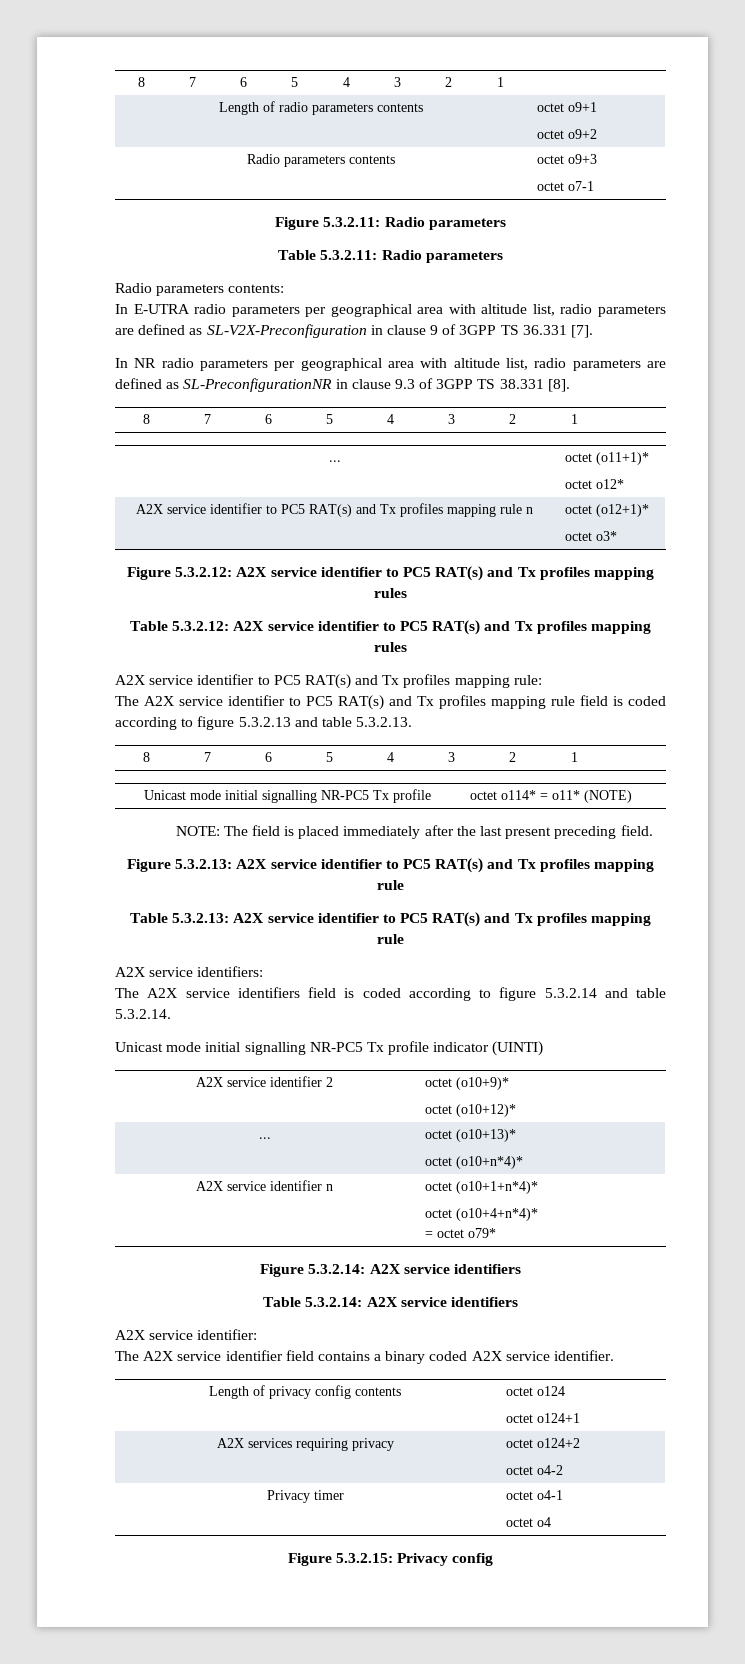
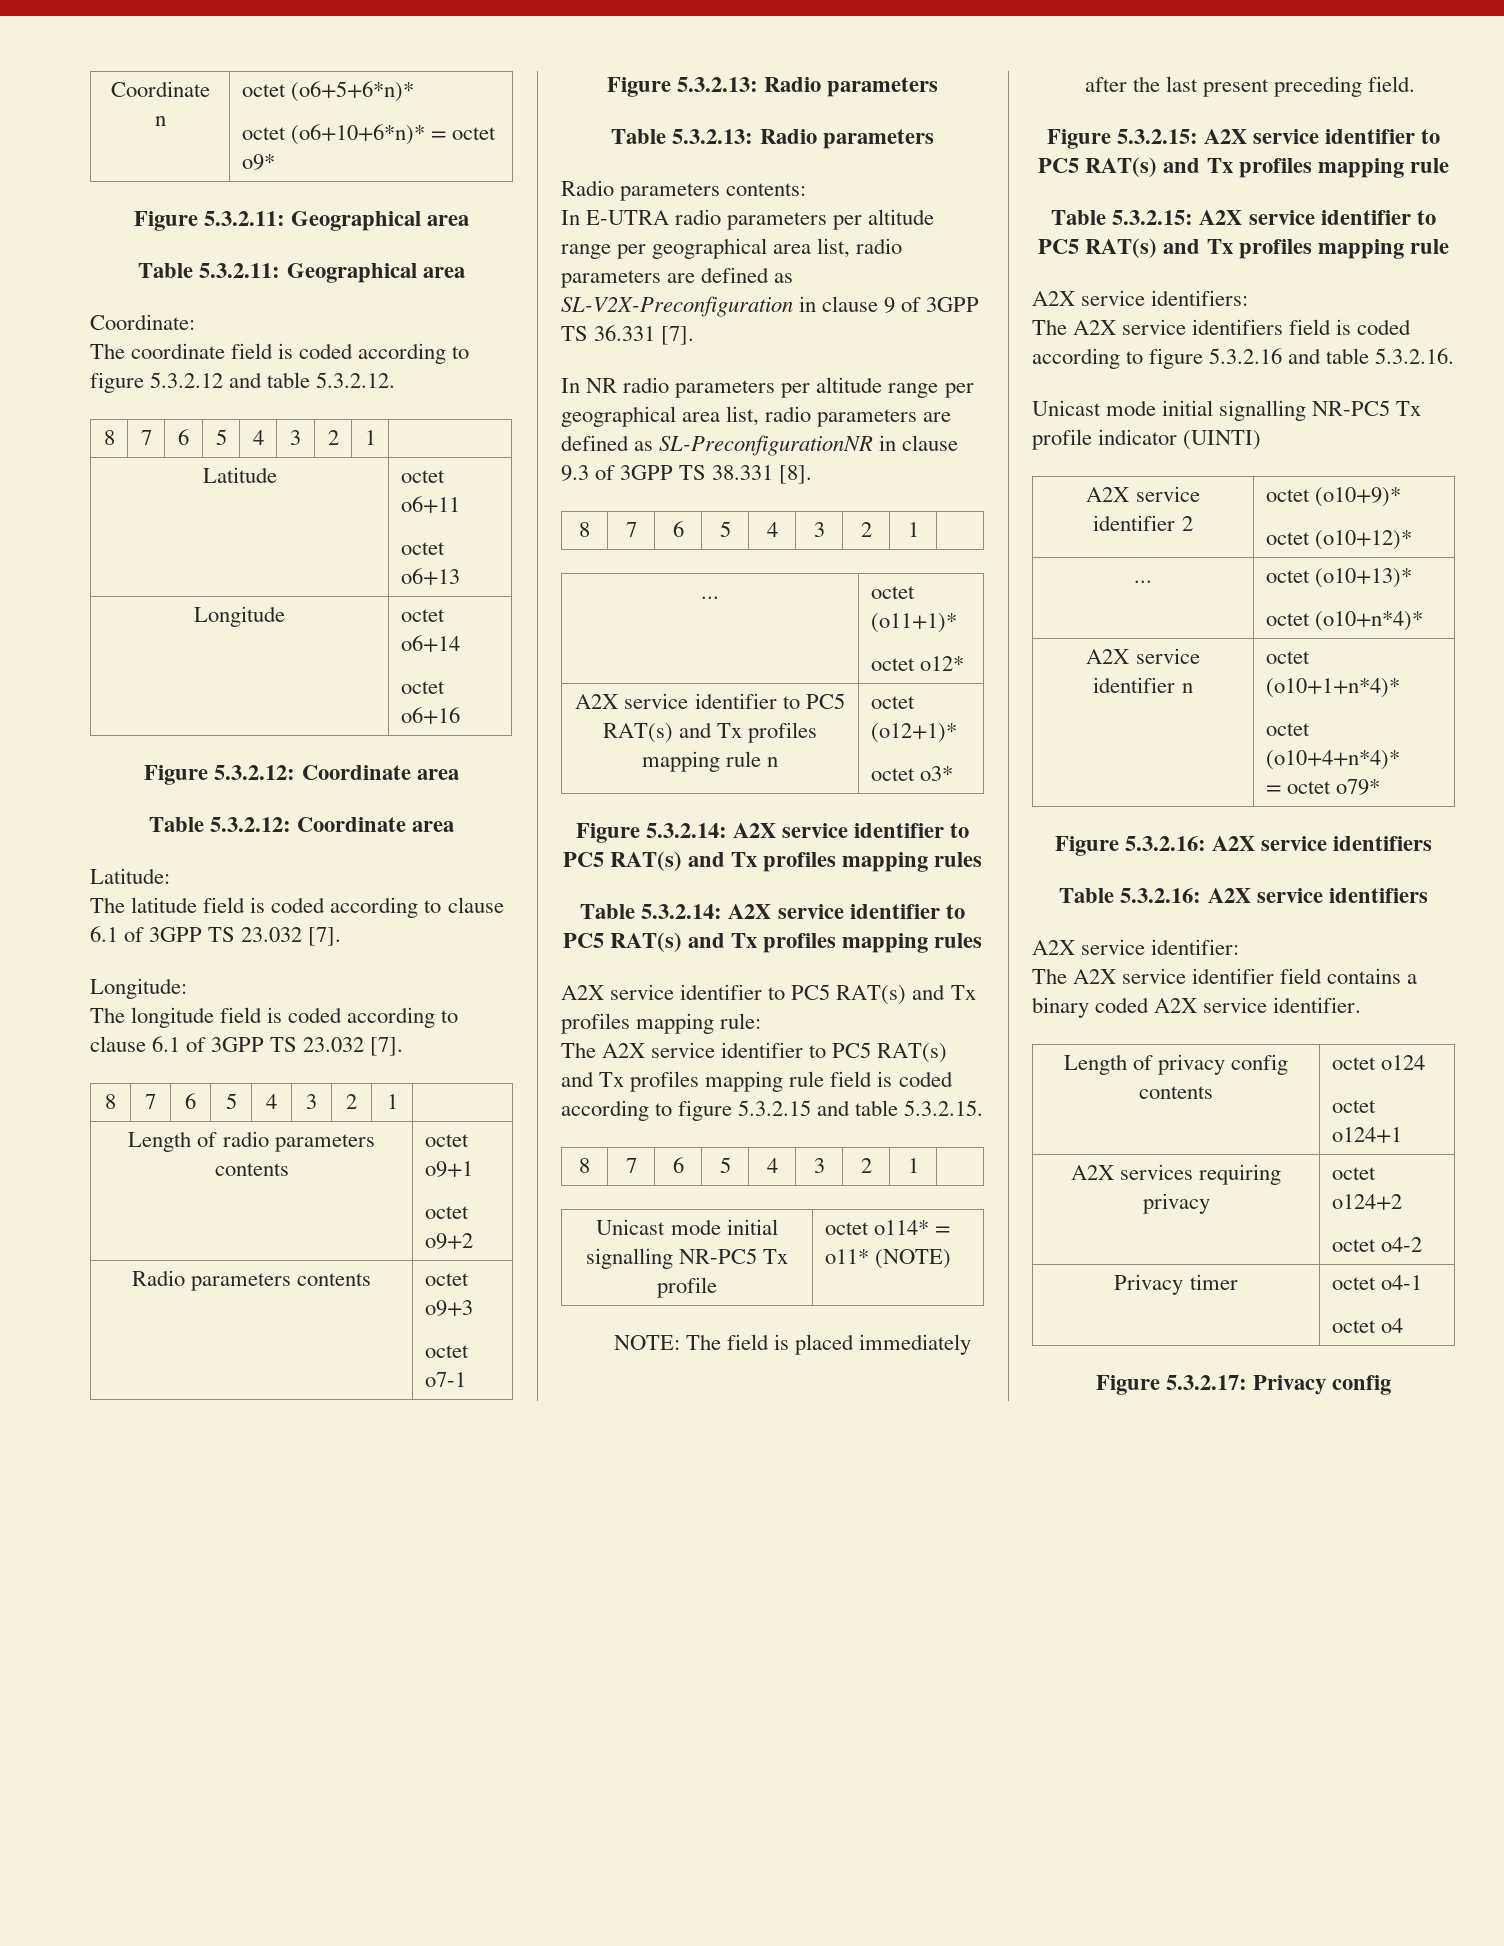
(137, 82) none -> [110,81,210,97] [154,116,166,126] [241,81,414,102] [241,124,496,145] [241,154,275,170] [133,211,470,231] [138,263,465,283] [90,314,195,330] [90,343,470,364] [90,372,396,393] [103,430,115,445] [140,430,152,445] [178,429,189,445] [215,429,227,445] [252,430,264,445] [290,430,301,445] [327,430,339,445] [364,430,376,445] [202,467,277,483] [400,470,445,483] [400,496,460,513] [400,542,445,555] [400,568,460,585] [194,606,285,627] [400,609,445,622] [400,635,460,652] [400,681,445,694] [400,707,460,724] [144,765,459,785] [148,817,455,832] [90,868,170,884] [90,897,504,918] [90,926,342,946] [90,978,187,999] [90,1007,459,1028] [90,1036,404,1056] Coordinate n | octet (o6+5+6*n)* // octet (o6+10+6*n)* = octet o9* // Figure 5.3.2.11: Geographical area // Table 5.3.2.11: Geographical area // Coordinate: // The coordinate field is coded according to figure 5.3.2.12 and table 5.3.2.12. // 8 | 7 | 6 | 5 | 4 | 3 | 2 | 1 | // Latitude | octet o6+11 // octet o6+13 // Longitude | octet o6+14 // octet o6+16 // Figure 5.3.2.12: Coordinate area // Table 5.3.2.12: Coordinate area // Latitude: // The latitude field is coded according to clause 6.1 of 3GPP TS 23.032 [7]. // Longitude: // The longitude field is coded according to clause 6.1 of 3GPP TS 23.032 [7]. //
[323,217,381,227] 5.3.2.11: -> [676,77,758,92] 5.3.2.13:
[320,250,378,260] 5.3.2.11: -> [672,129,754,144] 5.3.2.13:
[330,304,528,317] geographical area with altitude -> [868,209,935,225] [561,238,812,259] altitude range per geographical area
[300,358,500,371] geographical area with altitude -> [816,377,974,398] [561,406,721,427] altitude range per geographical area
[175,567,233,577] 5.3.2.12: -> [645,823,727,838] 5.3.2.14:
[172,621,230,631] 5.3.2.12: -> [641,904,723,919] 5.3.2.14:
[238,717,413,727] 5.3.2.13 and table 5.3.2.13. -> [738,1100,984,1116] 5.3.2.15 and table 5.3.2.15.
[175,859,233,869] 5.3.2.13: -> [1116,129,1198,144] 5.3.2.15:
[172,913,230,923] 5.3.2.13: -> [1112,210,1194,225] 5.3.2.15:
[544,988,666,998] [115,1009,171,1019] 5.3.2.14 and table 5.3.2.14. -> [1209,348,1455,364] 5.3.2.16 and table 5.3.2.16.
[308,1264,366,1274] 5.3.2.14: -> [1124,836,1206,851] 5.3.2.16:
[305,1297,363,1307] 5.3.2.14: -> [1120,888,1202,903] 5.3.2.16:
[335,1553,393,1563] 5.3.2.15: -> [1165,1375,1247,1390] 5.3.2.17:

